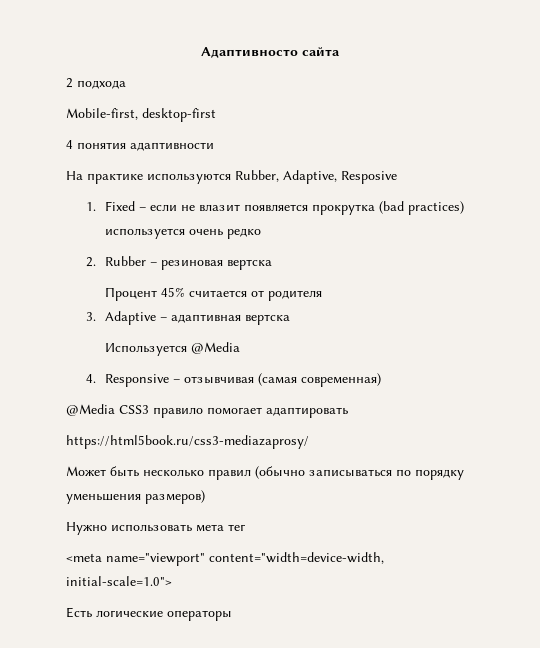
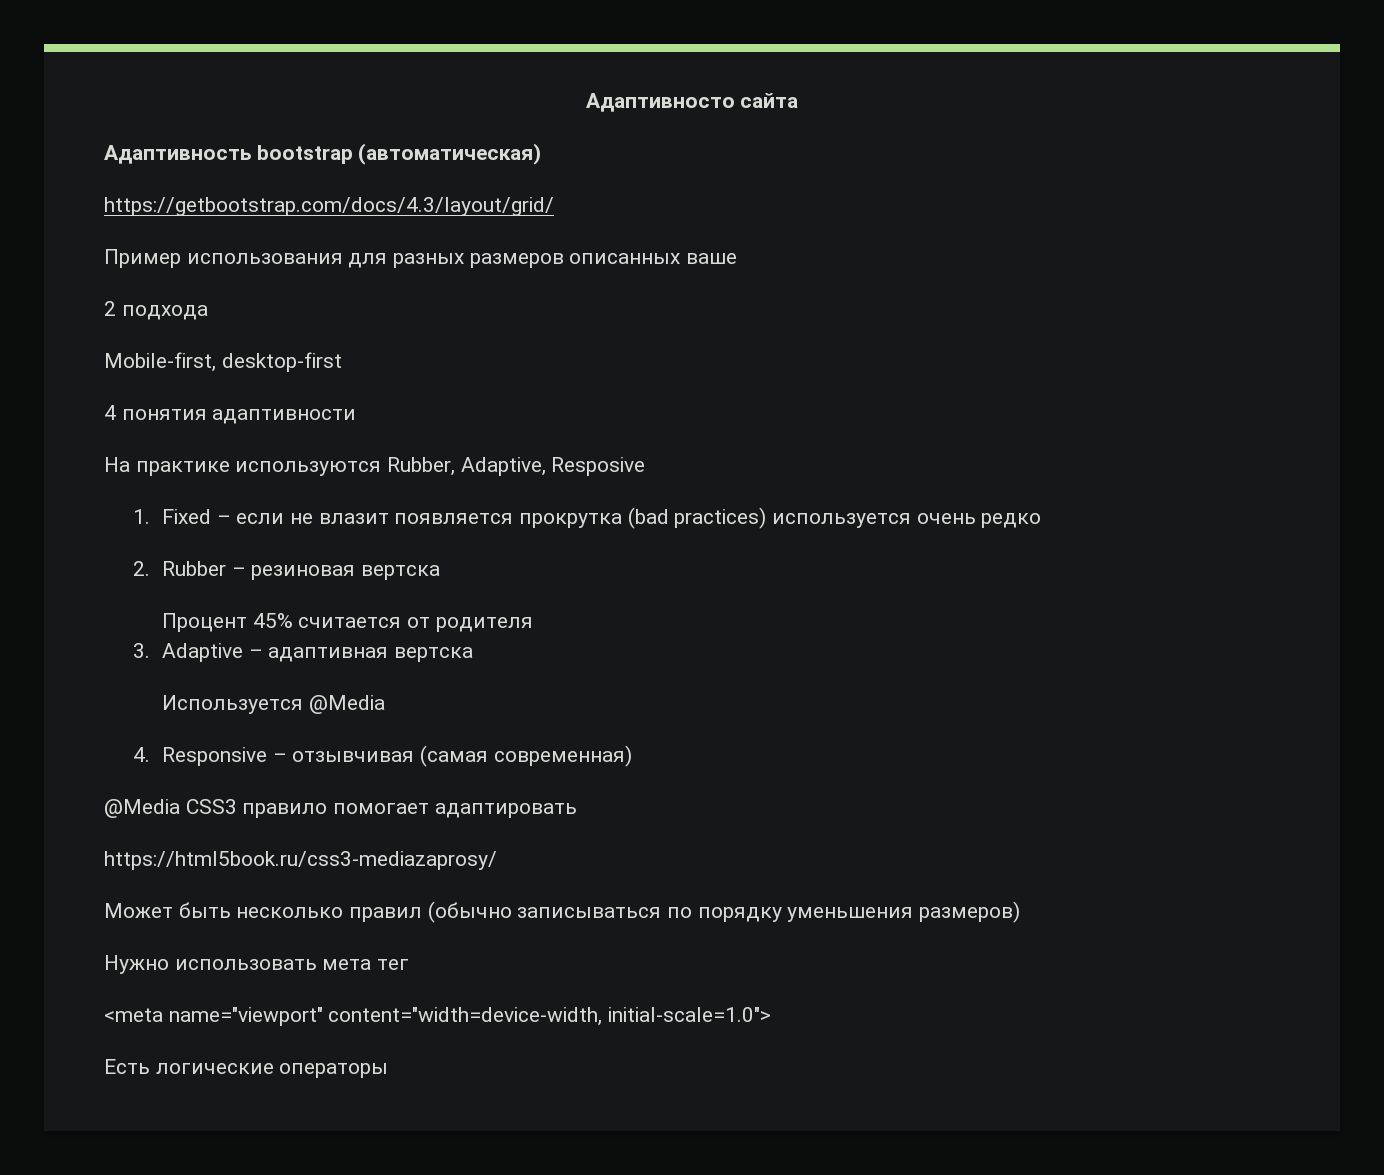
(340, 51) none -> [104,143,542,165] [104,197,554,216] [104,249,738,268] // Адаптивность bootstrap (автоматическая) // https://getbootstrap.com/docs/4.3/layout/grid/ // Пример использования для разных размеров описанных ваше

